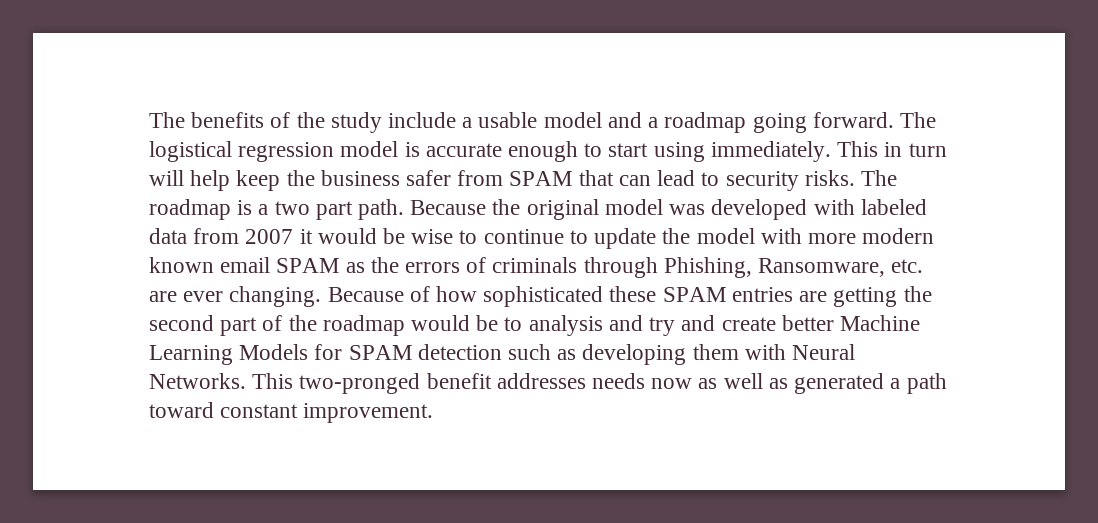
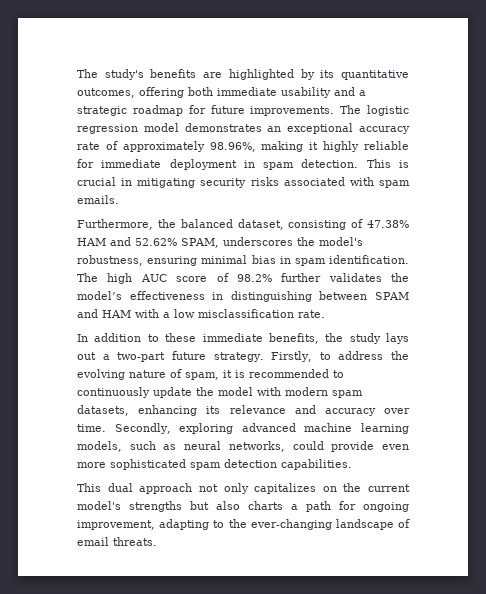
[149,112,936,133] [149,141,947,162] [149,170,897,191] [149,199,927,220] [149,228,935,249] [149,257,924,278] [149,286,932,307] [149,315,920,336] [149,344,856,365] [149,373,947,394] [149,402,434,423] The benefits of the study include a usable model and a roadmap going forward. The logistical regression model is accurate enough to start using immediately. This in turn will help keep the business safer from SPAM that can lead to security risks. The roadmap is a two part path. Because the original model was developed with labeled data from 2007 it would be wise to continue to update the model with more modern known email SPAM as the errors of criminals through Phishing, Ransomware, etc. are ever changing. Because of how sophisticated these SPAM entries are getting the second part of the roadmap would be to analysis and try and create better Machine Learning Models for SPAM detection such as developing them with Neural Networks. This two-pronged benefit addresses needs now as well as generated a path toward constant improvement. -> [77,69,410,80] [77,87,366,98] [77,105,409,116] [77,123,411,134] [77,141,409,152] [77,159,409,170] [77,177,410,188] [77,195,119,204] [77,219,409,230] [77,237,363,248] [77,255,409,266] [77,273,409,284] [77,291,409,302] [77,309,325,318] [77,333,409,344] [77,351,409,362] [77,369,344,380] [77,387,363,398] [77,405,410,416] [77,423,409,434] [77,441,410,452] [77,459,352,470] [77,483,410,494] [77,501,409,512] [77,519,410,530] [77,537,157,546] The study's benefits are highlighted by its quantitative outcomes, offering both immediate usability and a strategic roadmap for future improvements. The logistic regression model demonstrates an exceptional accuracy rate of approximately 98.96%, making it highly reliable for immediate deployment in spam detection. This is crucial in mitigating security risks associated with spam emails. // Furthermore, the balanced dataset, consisting of 47.38% HAM and 52.62% SPAM, underscores the model's robustness, ensuring minimal bias in spam identification. The high AUC score of 98.2% further validates the model’s effectiveness in distinguishing between SPAM and HAM with a low misclassification rate. // In addition to these immediate benefits, the study lays out a two-part future strategy. Firstly, to address the evolving nature of spam, it is recommended to continuously update the model with modern spam datasets, enhancing its relevance and accuracy over time. Secondly, exploring advanced machine learning models, such as neural networks, could provide even more sophisticated spam detection capabilities. // This dual approach not only capitalizes on the current model's strengths but also charts a path for ongoing improvement, adapting to the ever-changing landscape of email threats.

